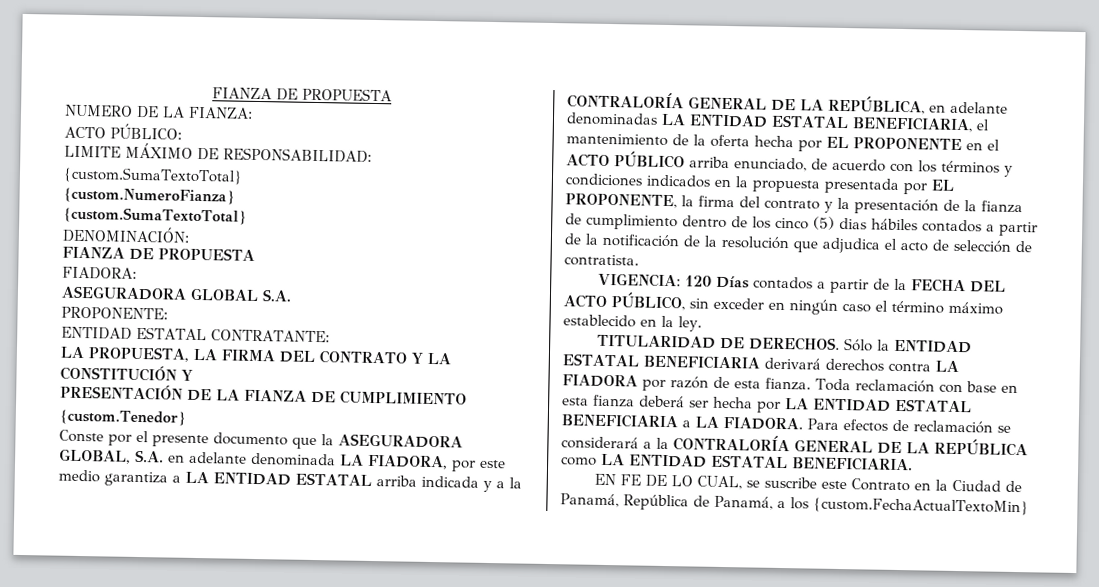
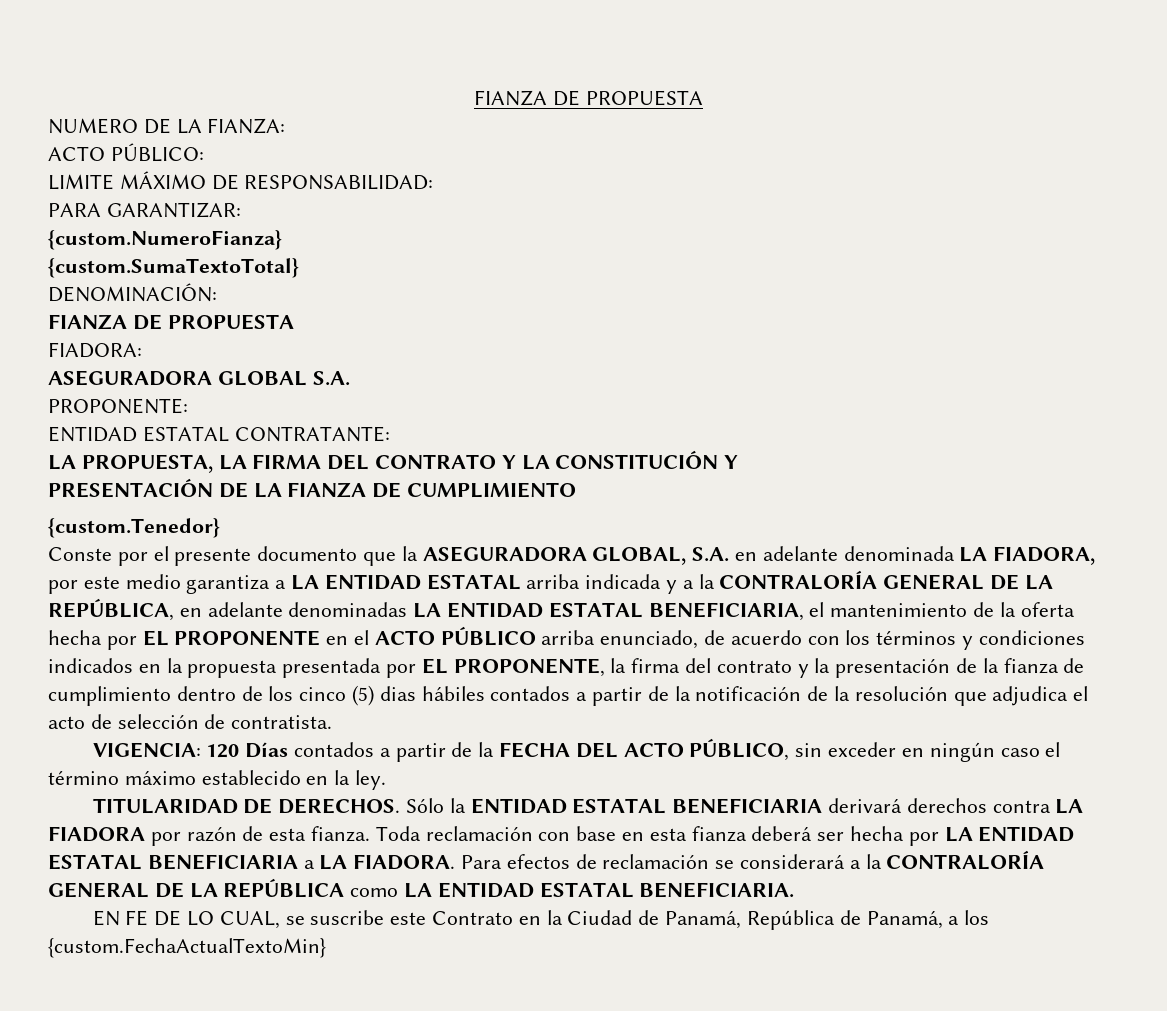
[63,166,243,185] {custom.SumaTextoTotal} -> [48,202,241,218] PARA GARANTIZAR:

